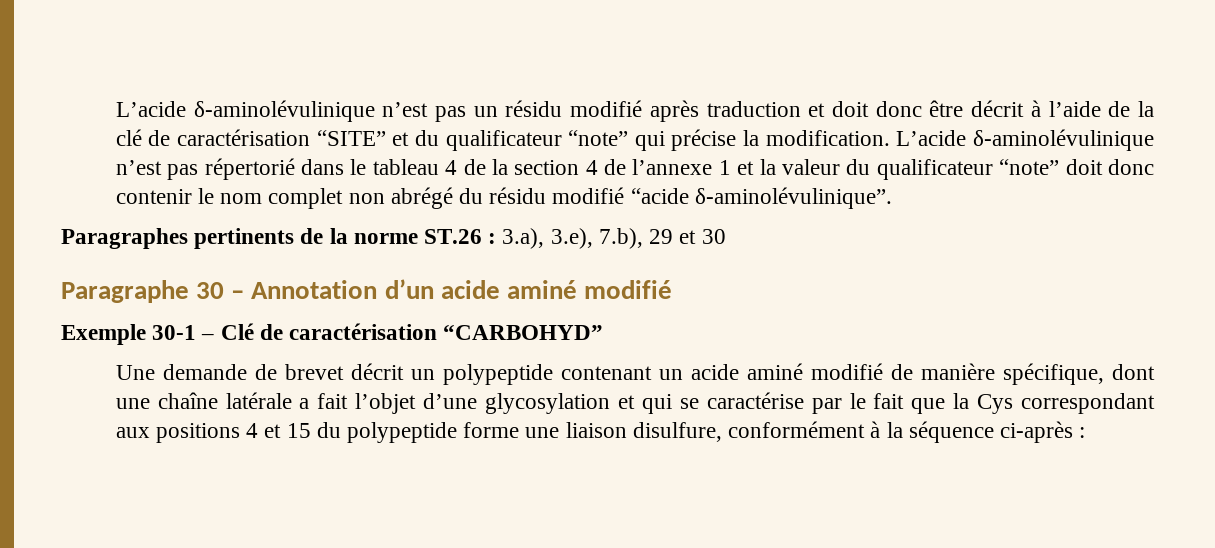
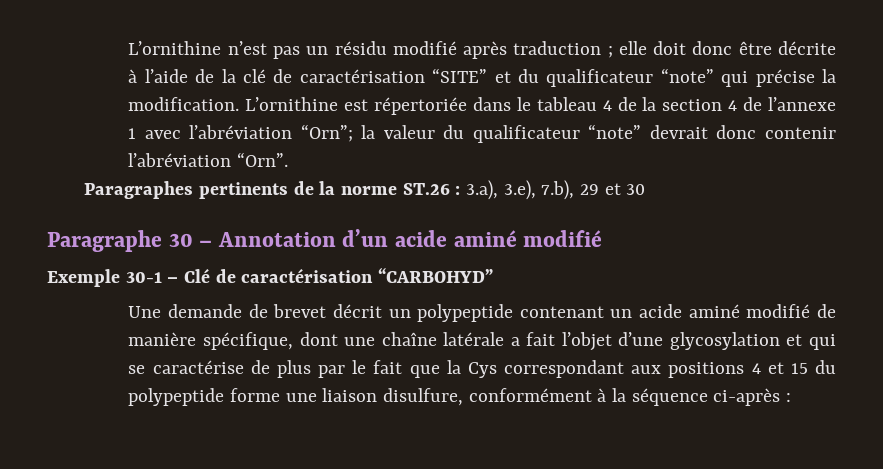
[115,100,375,122] L’acide δ-aminolévulinique -> [128,41,222,55] L’ornithine
[808,103,826,117] et -> [607,41,647,58] ; elle
[971,100,1025,117] décrit -> [777,41,836,55] décrite
[896,129,1155,151] [115,158,295,180] L’acide δ-aminolévulinique n’est pas répertorié -> [245,97,468,115] L’ornithine est répertoriée
[737,161,755,175] et -> [144,124,353,142] avec l’abréviation “Orn”;
[1065,159,1103,175] doit -> [649,125,708,139] devrait
[197,187,892,209] le nom complet non abrégé du résidu modifié “acide δ-aminolévulinique”. -> [128,152,289,167] l’abréviation “Orn”.
(804, 400) none -> [250,360,311,378] de plus

